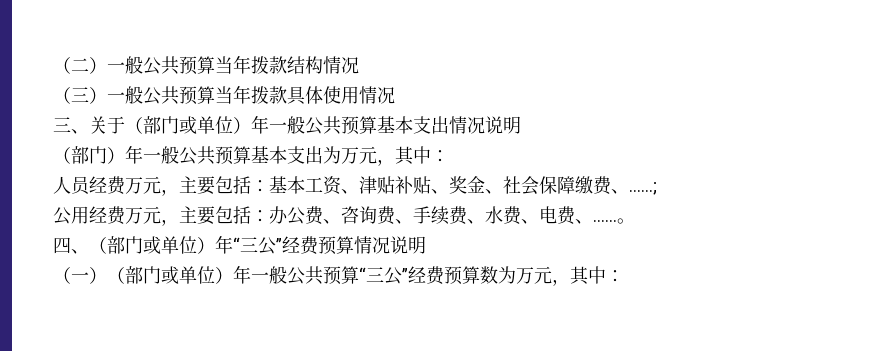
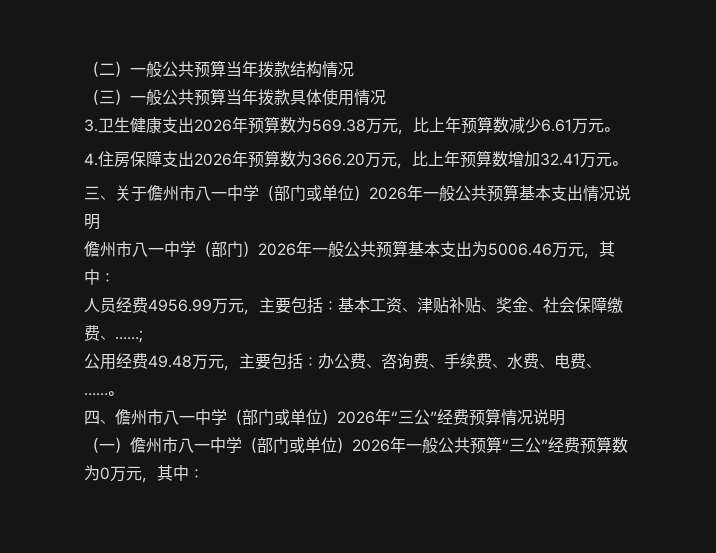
(395, 95) none -> [84,116,619,135] [84,150,627,169] // 3.卫生健康支出2026年预算数为569.38万元，比上年预算数减少6.61万元。 // 4.住房保障支出2026年预算数为366.20万元，比上年预算数增加32.41万元。
[125,116,251,134] （部门或单位） -> [147,185,407,201] 儋州市八一中学（部门或单位）2026
(521, 125) none -> [84,241,196,257] 儋州市八一中学
(125, 155) none -> [258,243,296,256] 2026
(341, 155) none -> [488,243,552,256] 5006.46
(126, 185) none -> [148,299,212,312] 4956.99
(126, 215) none -> [148,355,192,368] 49.48
[89,236,215,254] （部门或单位） -> [115,409,375,425] 儋州市八一中学（部门或单位）2026
[107,266,233,284] （部门或单位） -> [130,437,390,453] 儋州市八一中学（部门或单位）2026
(516, 275) none -> [100,467,110,480] 0

